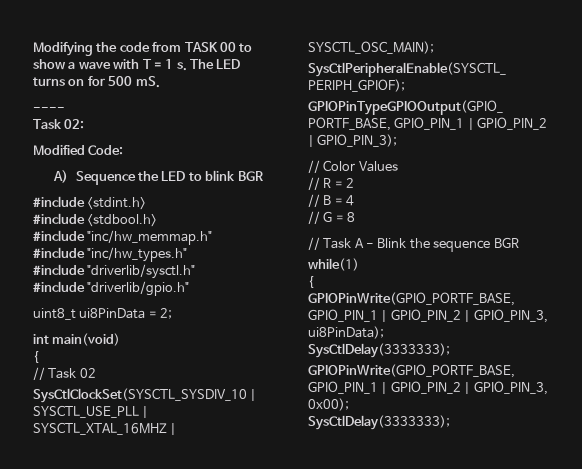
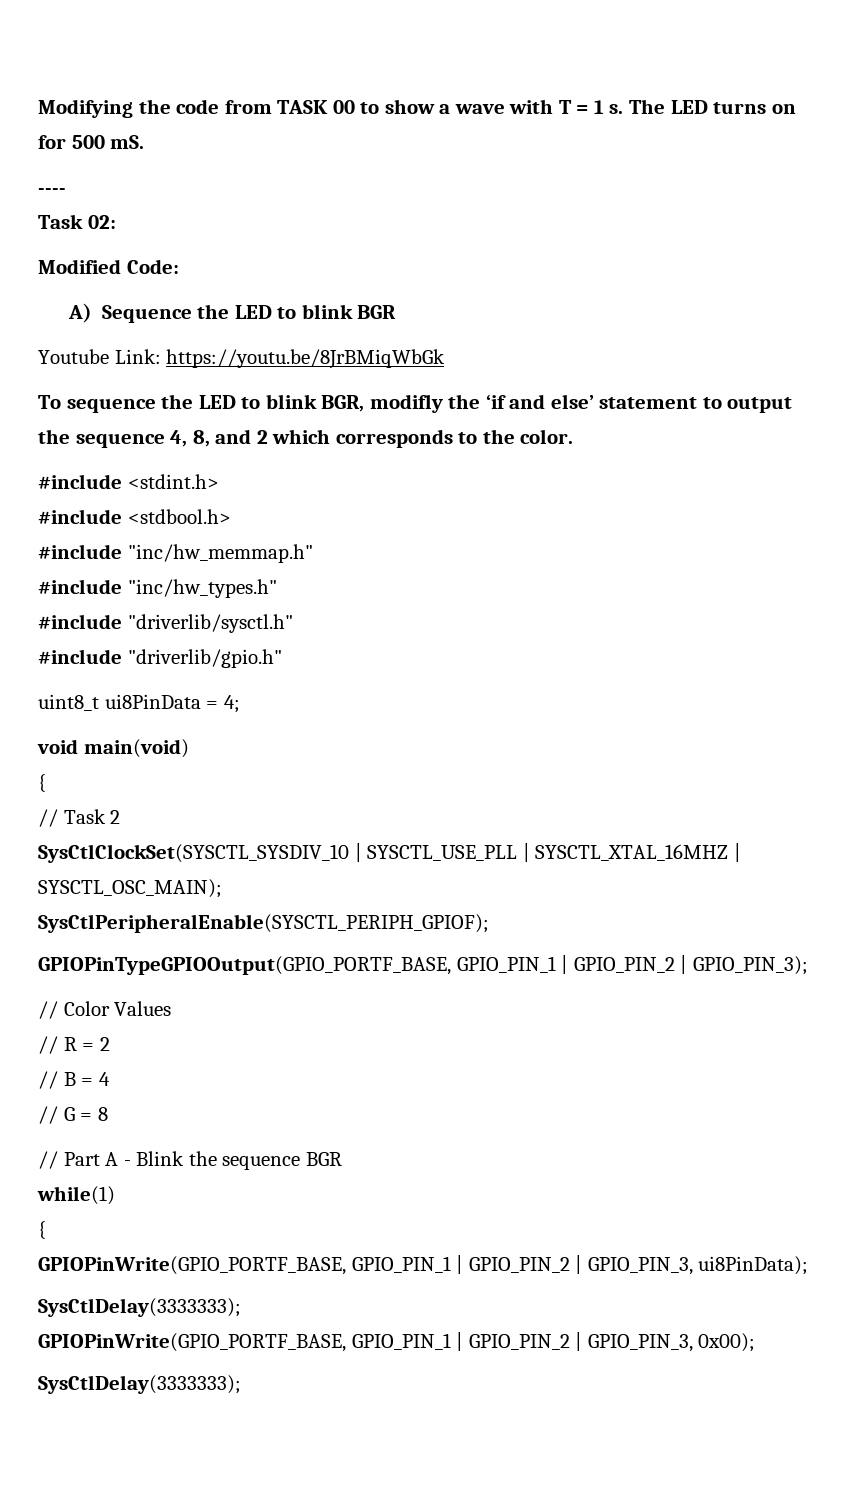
(263, 176) none -> [38,349,446,369] [38,394,793,413] [38,429,574,448] // Youtube Link: https://youtu.be/8JrBMiqWbGk // To sequence the LED to blink BGR, modifly the ‘if and else’ statement to output the sequence 4, 8, and 2 which corresponds to the color.
[160,308,173,319] [33,334,49,344] 2; // int -> [223,695,240,713] [37,739,78,754] 4; // void
[79,368,96,378] 02 -> [110,810,121,824] 2
[323,238,352,249] Task -> [63,1152,100,1166] Part

